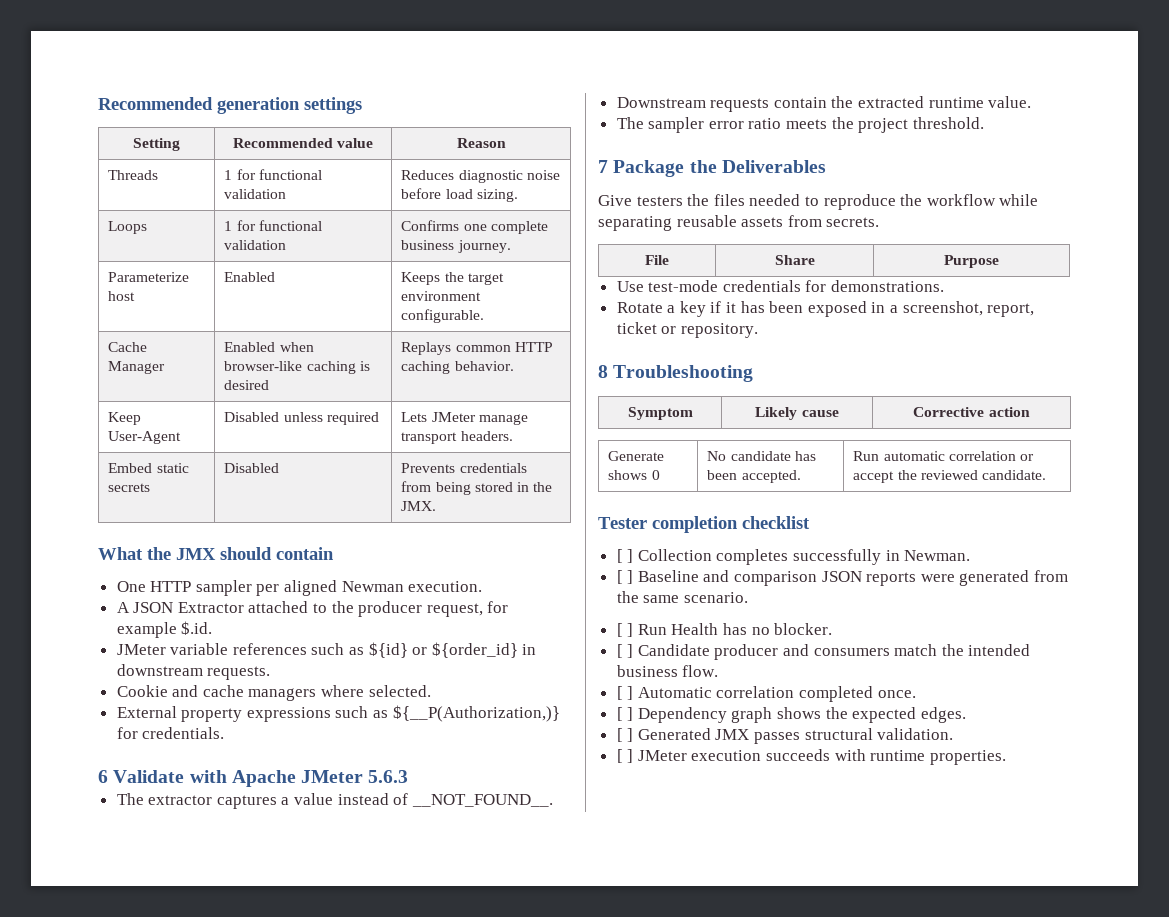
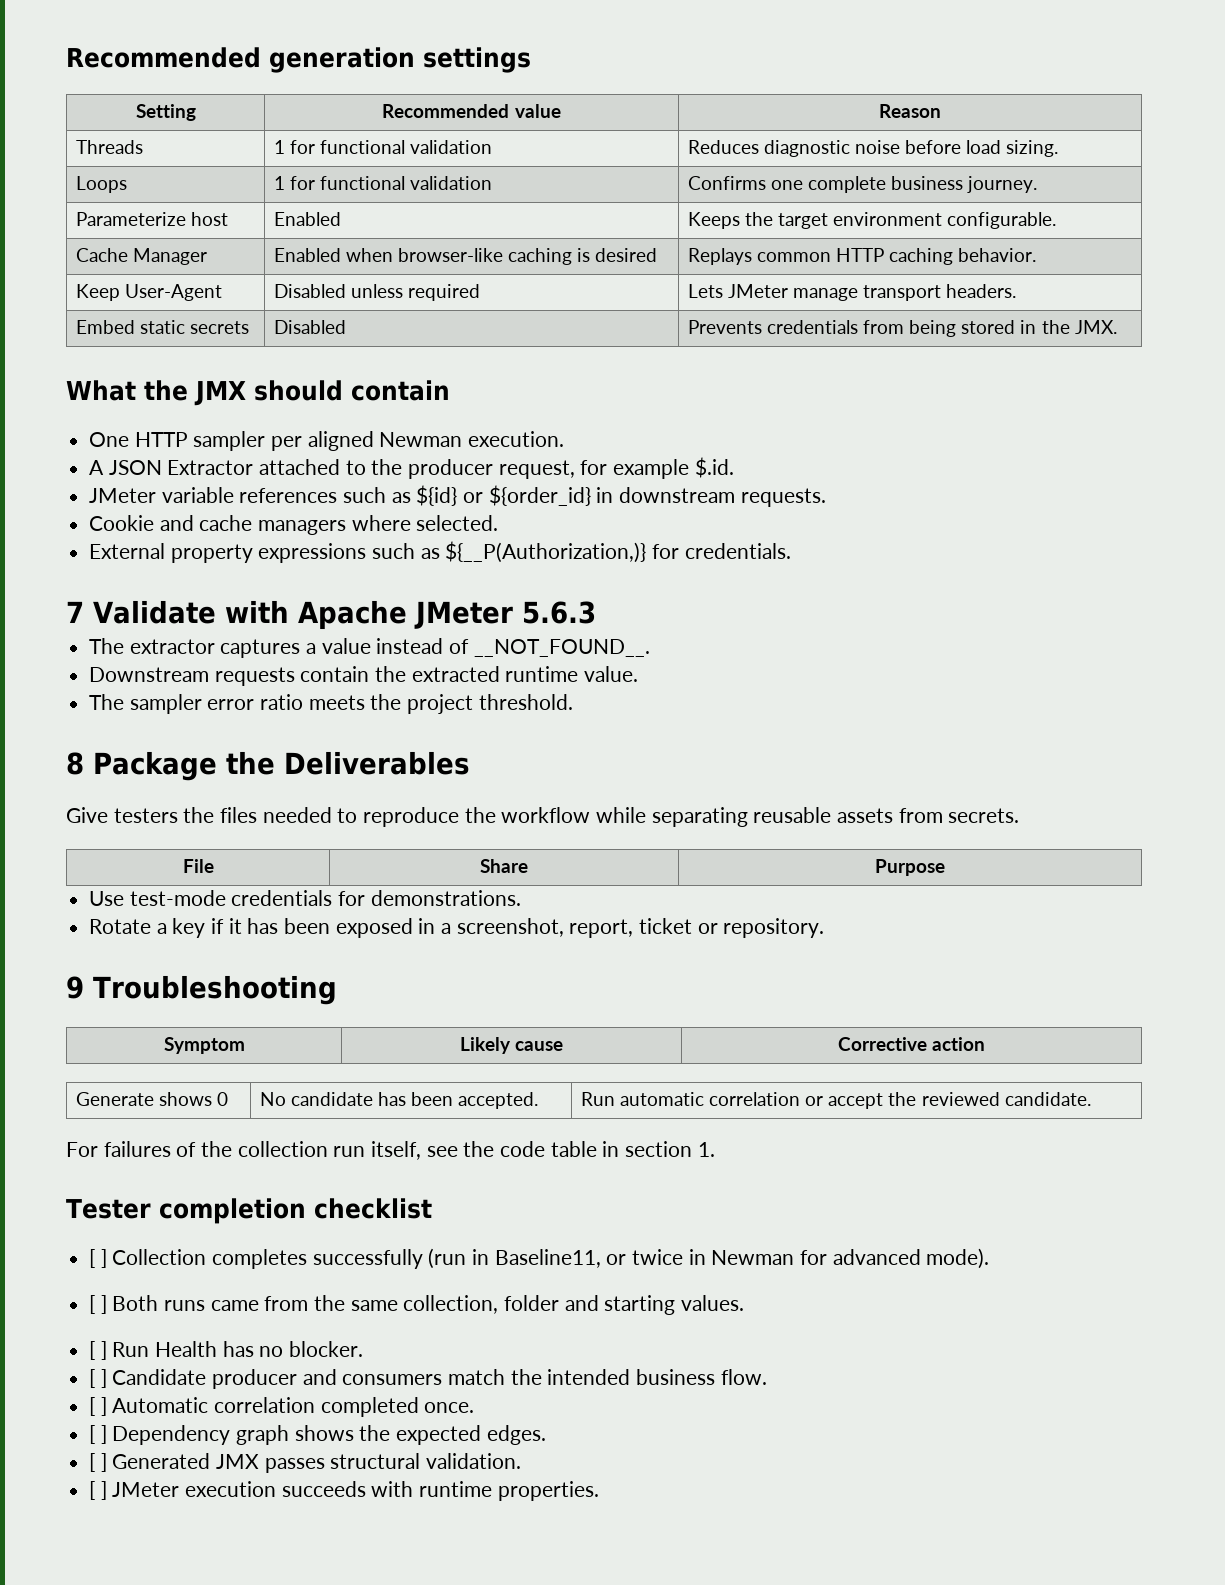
[98,770,108,783] 6 -> [66,601,84,623] 7
[598,160,608,173] 7 -> [66,752,84,775] 8
[598,365,608,378] 8 -> [66,976,84,999] 9
(1047, 475) none -> [66,1141,715,1160] // For failures of the collection run itself, see the code table in section 1.
[885,550,971,561] [616,570,1069,586] [616,591,748,603] in Newman. // [ ] Baseline and comparison JSON reports were generated from the same scenario. -> [428,1248,990,1269] [89,1295,745,1315] (run in Baseline11, or twice in Newman for advanced mode). // [ ] Both runs came from the same collection, folder and starting values.

